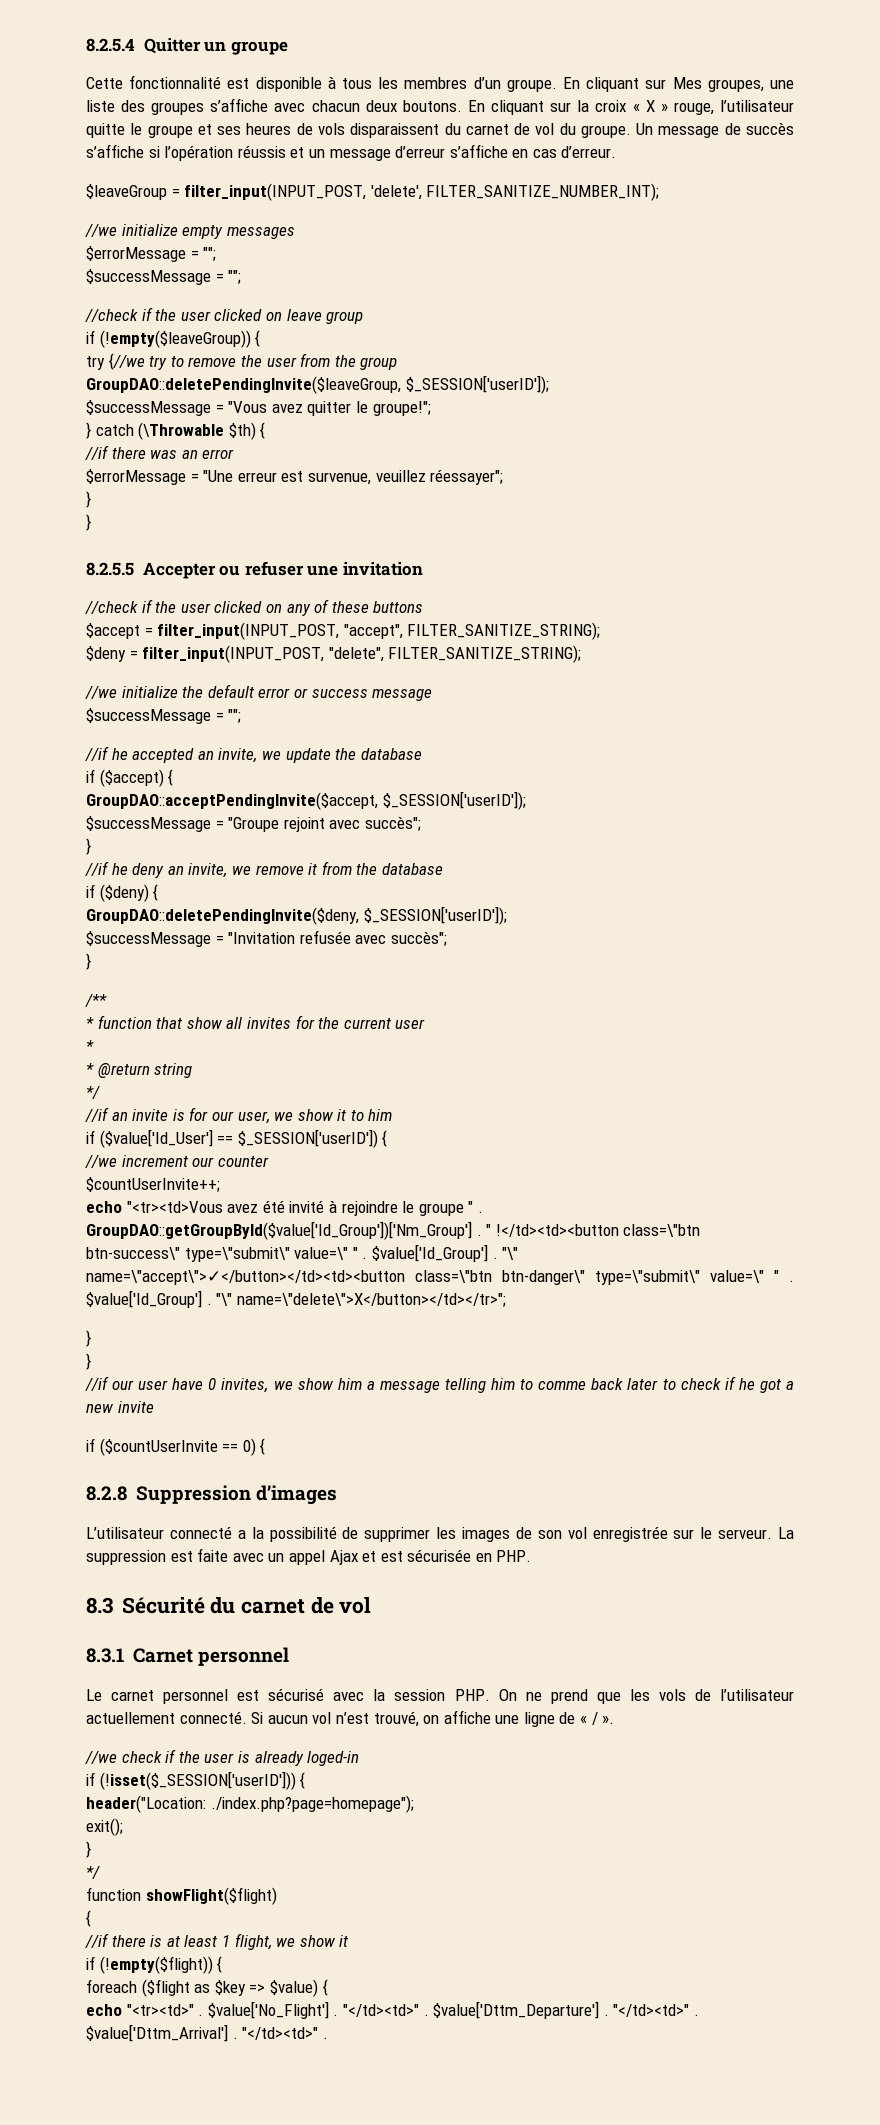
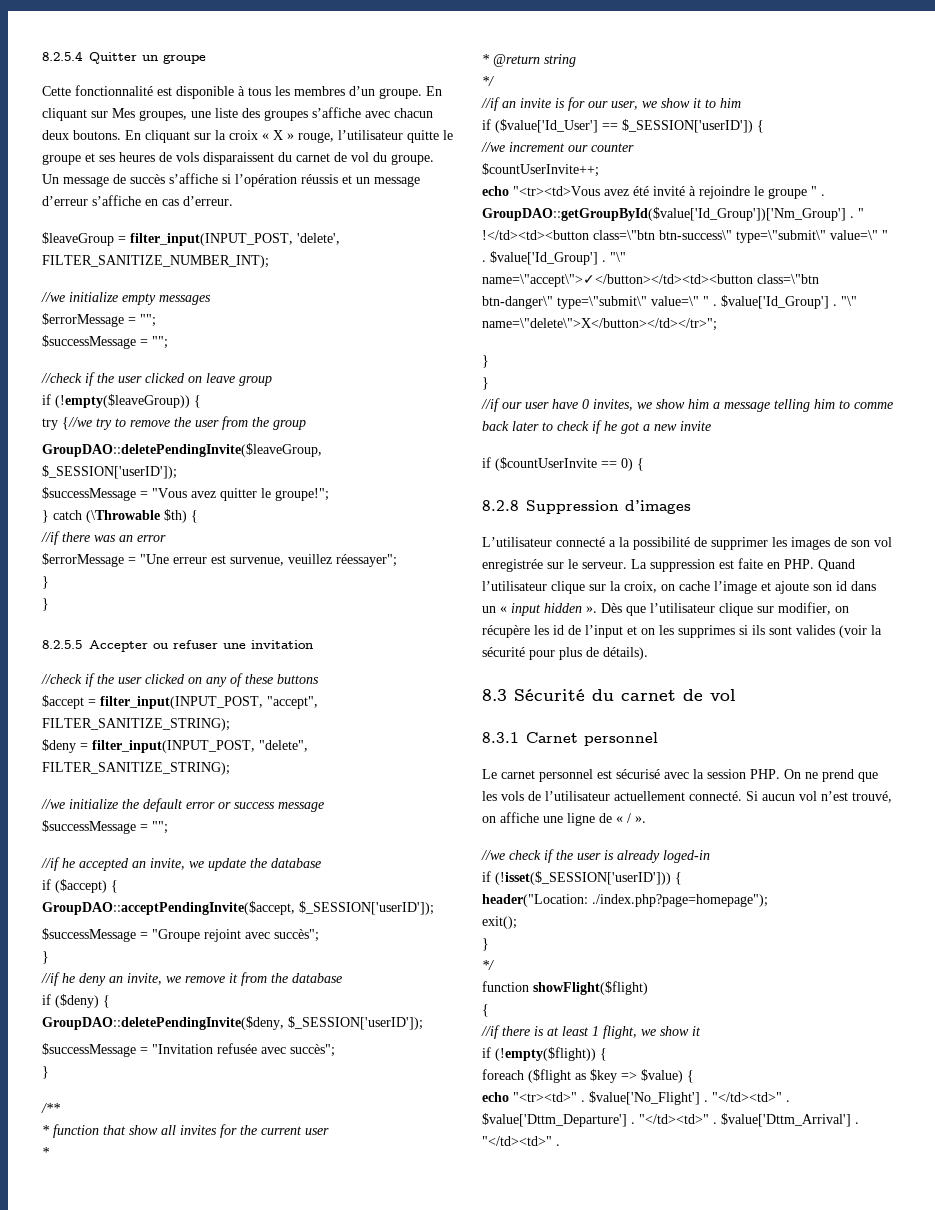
[232,1549,532,1565] avec un appel Ajax et est sécurisée en PHP. -> [767,559,855,571] [482,581,876,594] [482,602,849,616] [482,625,882,638] [482,647,648,660] en PHP. Quand l’utilisateur clique sur la croix, on cache l’image et ajoute son id dans un « input hidden ». Dès que l’utilisateur clique sur modifier, on récupère les id de l’input et on les supprimes si ils sont valides (voir la sécurité pour plus de détails).

